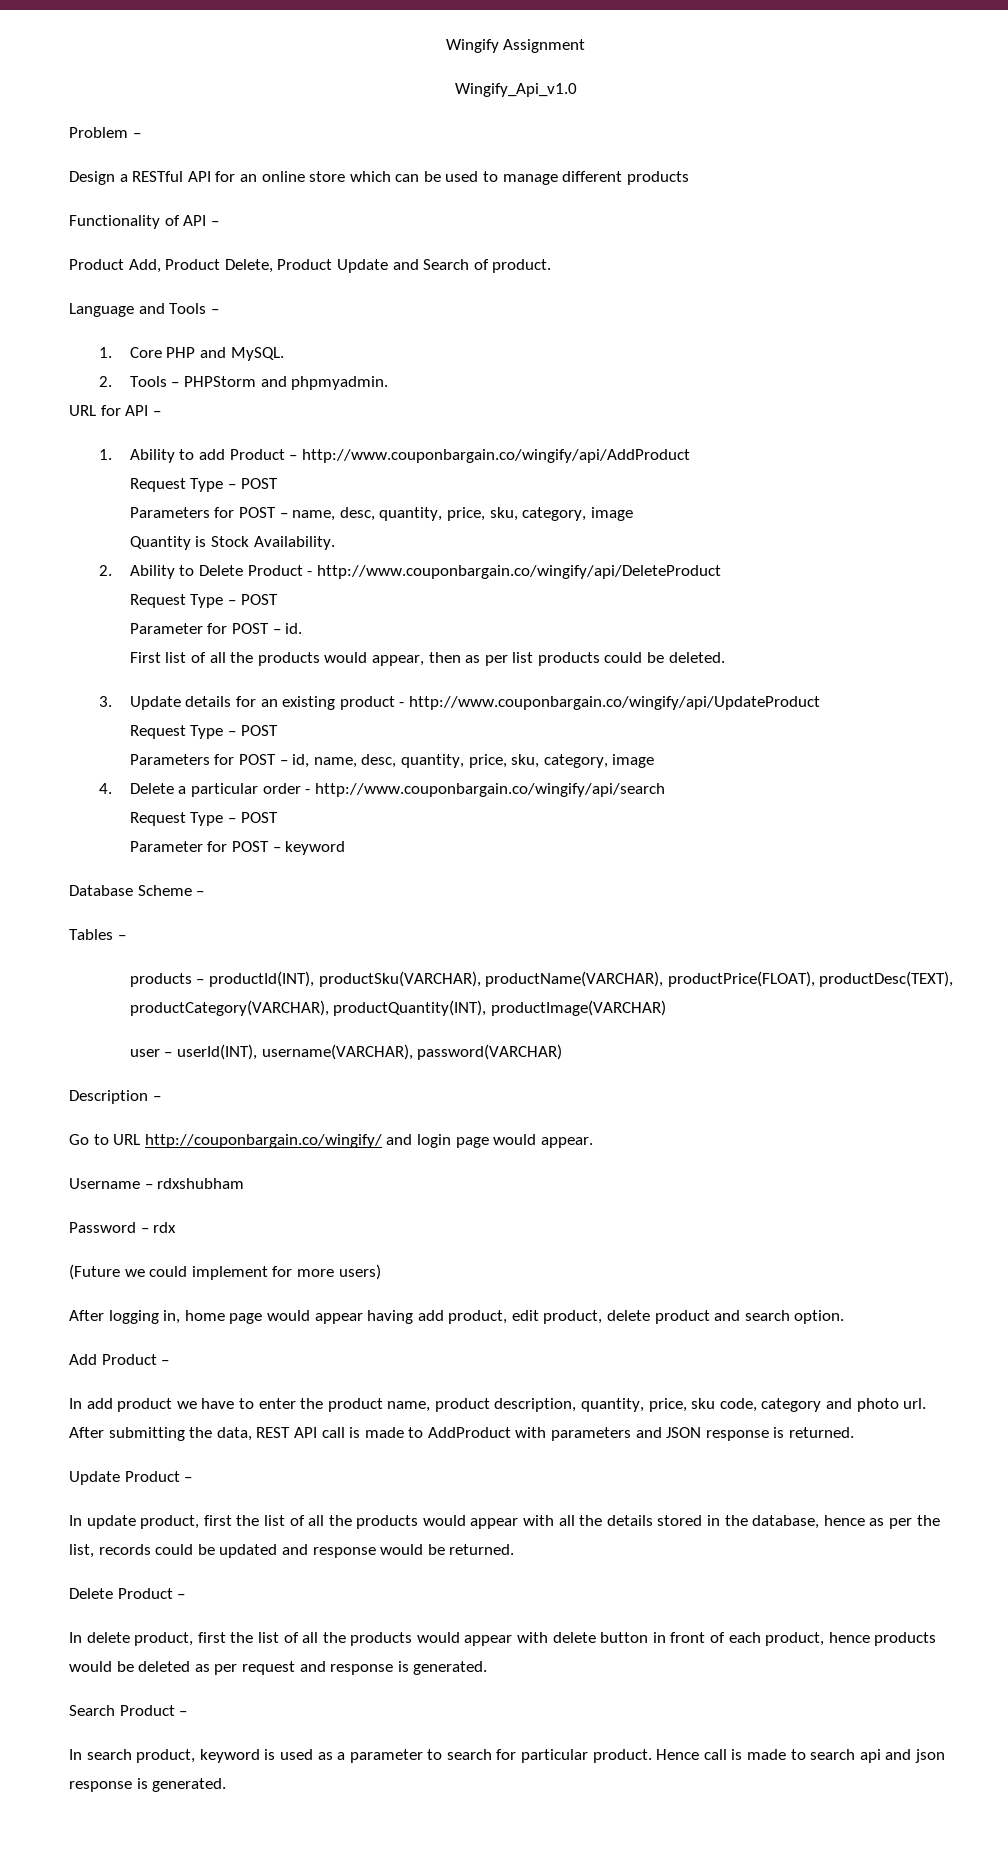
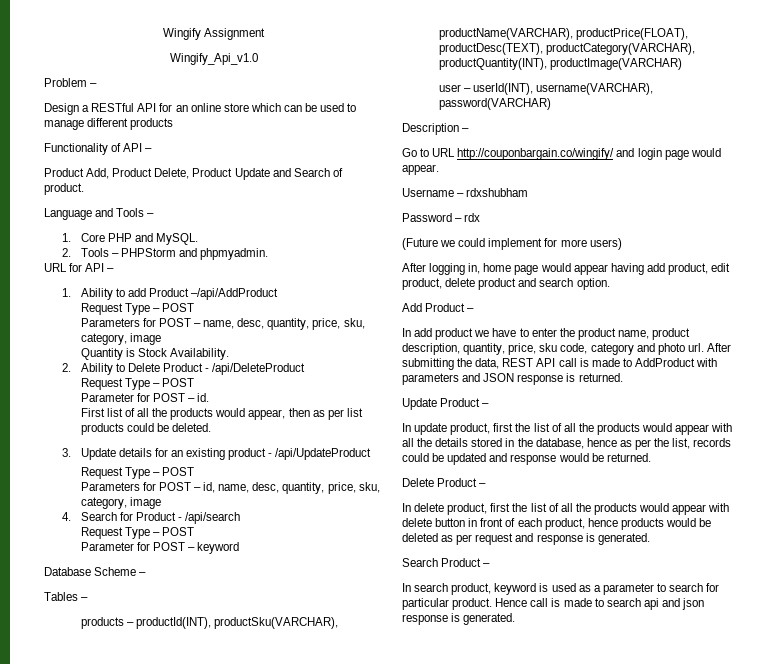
[289,449,690,463] – http://www.couponbargain.co/wingify/api/AddProduct -> [191,288,279,300] –/api/AddProduct
[316,565,721,579] http://www.couponbargain.co/wingify/api/DeleteProduct -> [212,363,306,375] /api/DeleteProduct
[408,696,820,710] http://www.couponbargain.co/wingify/api/UpdateProduct -> [275,448,372,460] /api/UpdateProduct
[129,783,665,797] Delete a particular order - http://www.couponbargain.co/wingify/api/search -> [80,512,241,524] Search for Product - /api/search

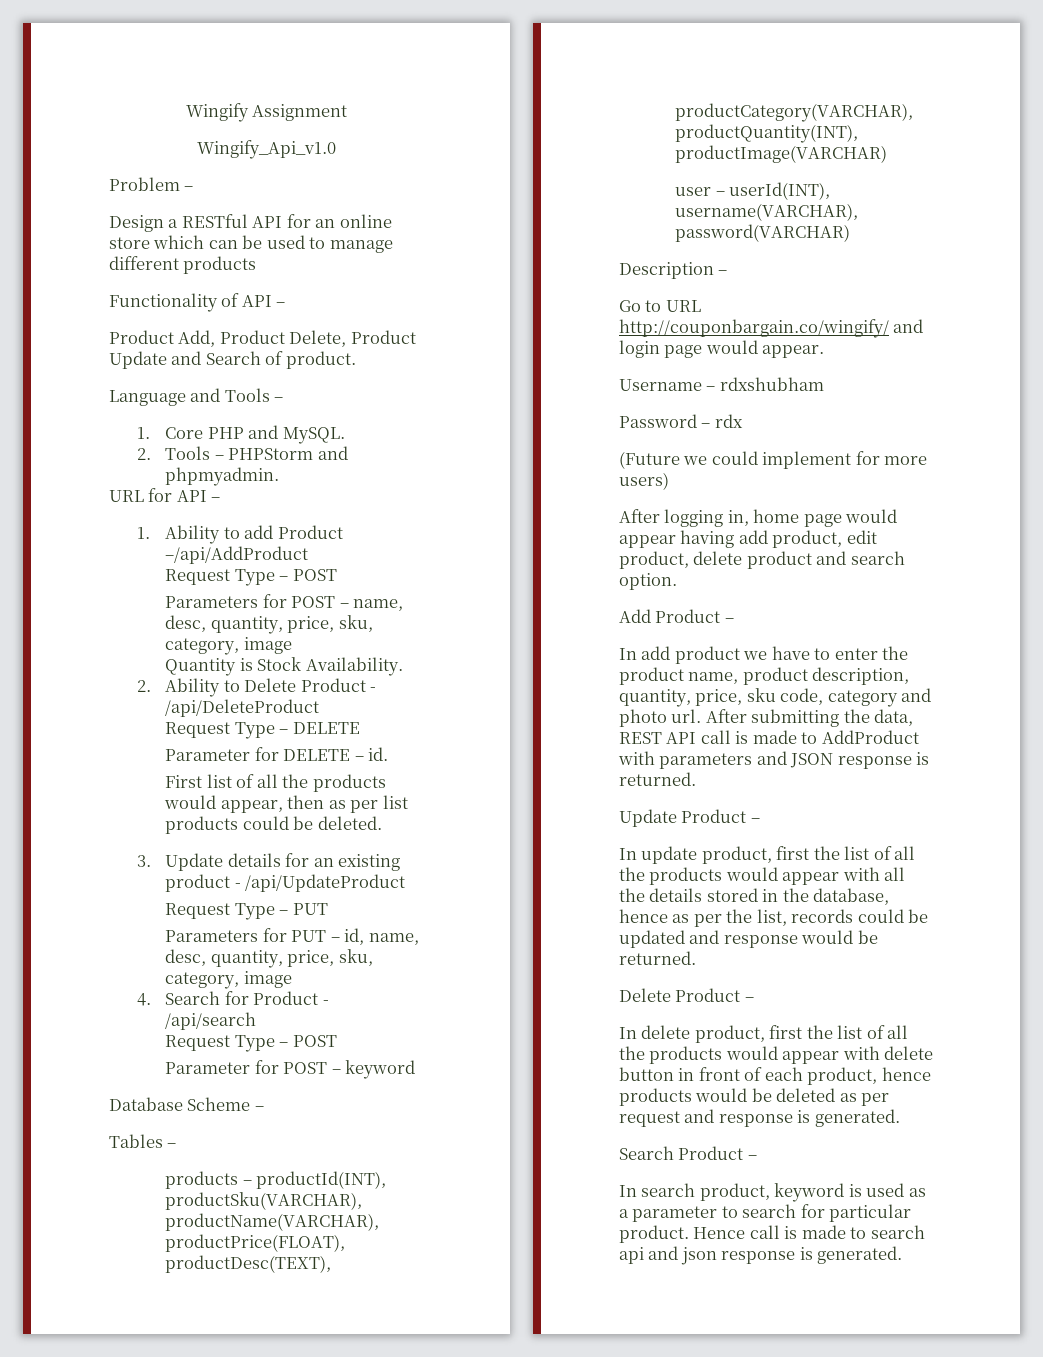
[161,378,194,387] [80,393,185,402] POST // Parameter for POST -> [292,722,360,734] [165,747,351,761] DELETE // Parameter for DELETE
[161,467,194,476] [80,482,191,491] POST // Parameters for POST -> [292,903,328,915] [165,928,327,942] PUT // Parameters for PUT

